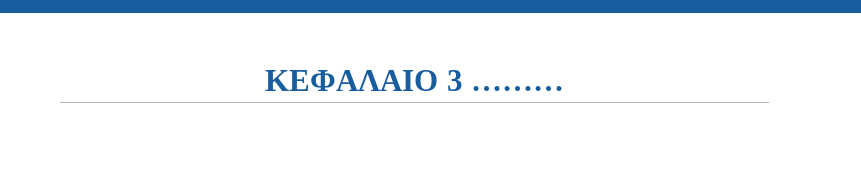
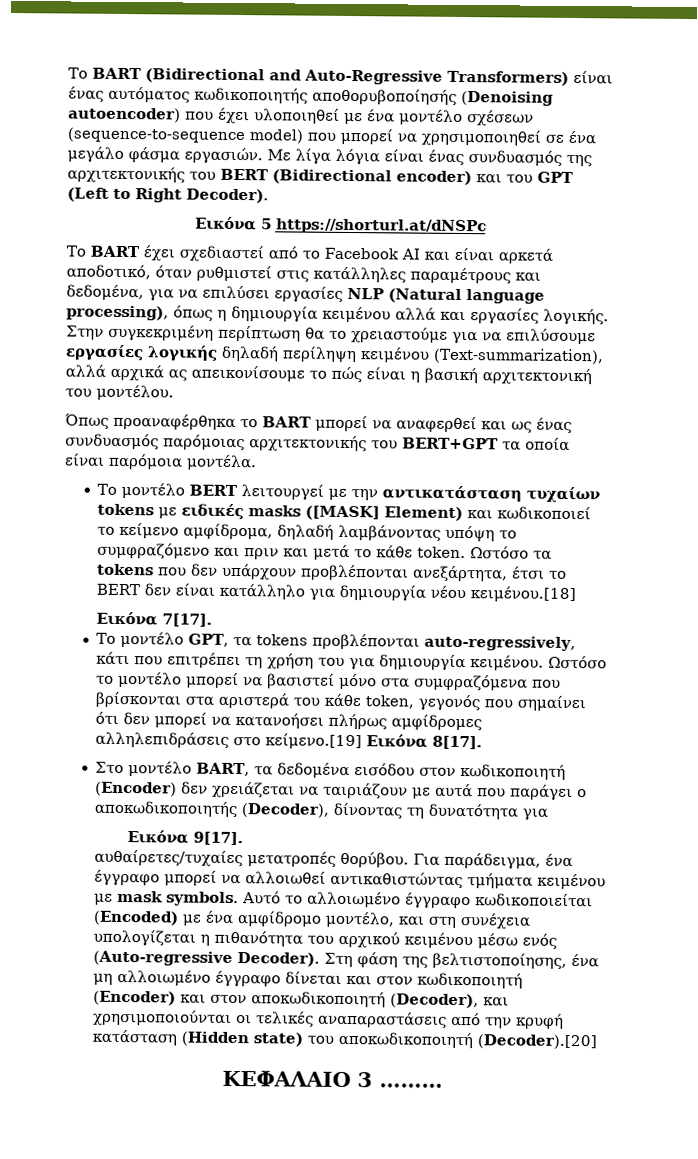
(265, 80) none -> [68,67,613,86] [68,86,554,106] [68,107,534,127] [67,127,597,147] [67,146,592,168] [67,166,574,186] [67,187,269,204] [194,216,487,235] [66,245,553,265] [66,264,541,285] [66,284,545,304] [66,305,609,326] [66,324,596,345] [65,344,604,365] [65,364,592,386] [65,384,174,401] [65,413,572,434] [65,433,570,453] [64,453,257,471] [97,482,601,504] [97,503,592,522] [97,522,518,543] [97,542,553,561] [97,563,568,583] [96,583,577,603] [96,611,213,627] [96,631,577,652] [96,651,608,672] [96,671,562,692] [95,691,587,712] [95,711,483,732] [95,731,483,750] [95,761,567,780] [95,781,588,802] [94,800,549,821] [127,830,244,846] [94,849,574,870] [94,869,607,890] [94,890,594,910] [93,910,532,930] [93,929,558,950] [93,950,600,970] [93,969,524,989] [93,990,510,1009] [93,1009,565,1030] [92,1029,598,1050] Το BART (Bidirectional and Auto-Regressive Transformers) είναι ένας αυτόματος κωδικοποιητής αποθορυβοποίησής (Denoising autoencoder) που έχει υλοποιηθεί με ένα μοντέλο σχέσεων (sequence-to-sequence model) που μπορεί να χρησιμοποιηθεί σε ένα μεγάλο φάσμα εργασιών. Με λίγα λόγια είναι ένας συνδυασμός της αρχιτεκτονικής του BERT (Bidirectional encoder) και του GPT (Left to Right Decoder). // Εικόνα 5 https://shorturl.at/dNSPc // Το BART έχει σχεδιαστεί από το Facebook AI και είναι αρκετά αποδοτικό, όταν ρυθμιστεί στις κατάλληλες παραμέτρους και δεδομένα, για να επιλύσει εργασίες NLP (Natural language processing), όπως η δημιουργία κειμένου αλλά και εργασίες λογικής. Στην συγκεκριμένη περίπτωση θα το χρειαστούμε για να επιλύσουμε εργασίες λογικής δηλαδή περίληψη κειμένου (Text-summarization), αλλά αρχικά ας απεικονίσουμε το πώς είναι η βασική αρχιτεκτονική του μοντέλου. // Όπως προαναφέρθηκα το BART μπορεί να αναφερθεί και ως ένας συνδυασμός παρόμοιας αρχιτεκτονικής του BERT+GPT τα οποία είναι παρόμοια μοντέλα. // Το μοντέλο BERT λειτουργεί με την αντικατάσταση τυχαίων tokens με ειδικές masks ([MASK] Element) και κωδικοποιεί το κείμενο αμφίδρομα, δηλαδή λαμβάνοντας υπόψη το συμφραζόμενο και πριν και μετά το κάθε token. Ωστόσο τα tokens που δεν υπάρχουν προβλέπονται ανεξάρτητα, έτσι το BERT δεν είναι κατάλληλο για δημιουργία νέου κειμένου.[18] // Εικόνα 7[17]. // Το μοντέλο GPT, τα tokens προβλέπονται auto-regressively, κάτι που επιτρέπει τη χρήση του για δημιουργία κειμένου. Ωστόσο το μοντέλο μπορεί να βασιστεί μόνο στα συμφραζόμενα που βρίσκονται στα αριστερά του κάθε token, γεγονός που σημαίνει ότι δεν μπορεί να κατανοήσει πλήρως αμφίδρομες αλληλεπιδράσεις στο κείμενο.[19] Εικόνα 8[17]. // Στο μοντέλο BART, τα δεδομένα εισόδου στον κωδικοποιητή (Encoder) δεν χρειάζεται να ταιριάζουν με αυτά που παράγει ο αποκωδικοποιητής (Decoder), δίνοντας τη δυνατότητα για // Εικόνα 9[17]. // αυθαίρετες/τυχαίες μετατροπές θορύβου. Για παράδειγμα, ένα έγγραφο μπορεί να αλλοιωθεί αντικαθιστώντας τμήματα κειμένου με mask symbols. Αυτό το αλλοιωμένο έγγραφο κωδικοποιείται (Encoded) με ένα αμφίδρομο μοντέλο, και στη συνέχεια υπολογίζεται η πιθανότητα του αρχικού κειμένου μέσω ενός (Auto-regressive Decoder). Στη φάση της βελτιστοποίησης, ένα μη αλλοιωμένο έγγραφο δίνεται και στον κωδικοποιητή (Encoder) και στον αποκωδικοποιητή (Decoder), και χρησιμοποιούνται οι τελικές αναπαραστάσεις από την κρυφή κατάσταση (Hidden state) του αποκωδικοποιητή (Decoder).[20] //

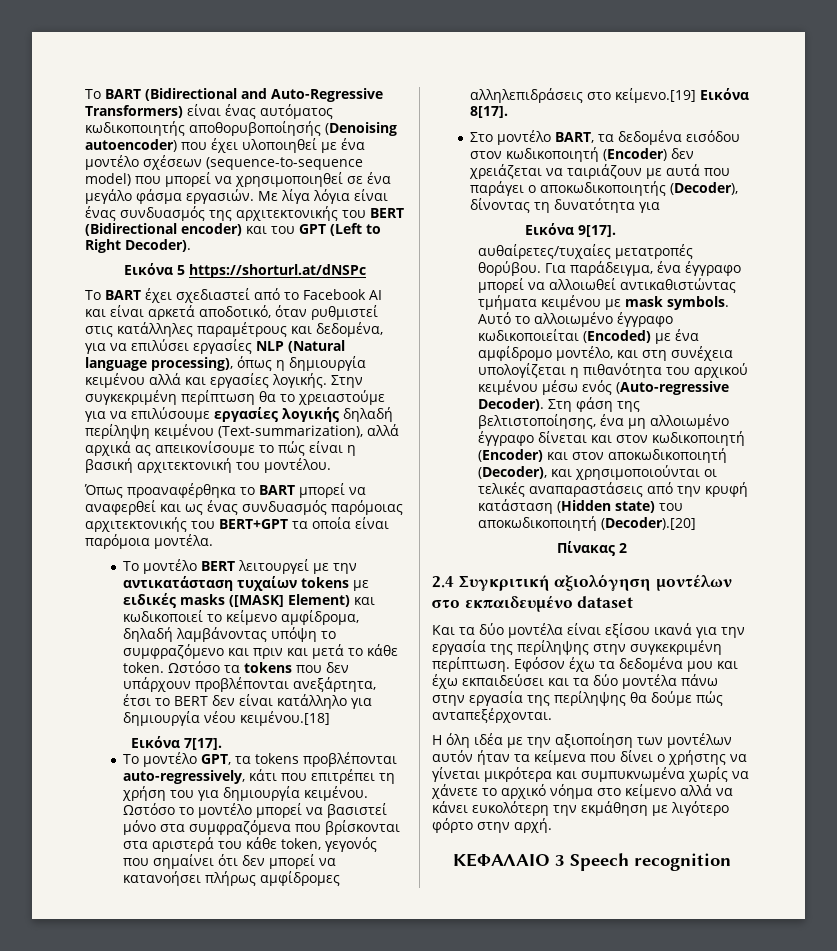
(598, 1042) none -> [557,541,627,556] [432,574,732,591] [432,595,634,612] [432,623,745,638] [432,640,722,655] [432,657,738,672] [432,674,718,689] [432,691,723,706] [432,708,552,723] [432,733,732,748] [432,750,747,765] [432,767,749,782] [431,784,733,799] [432,801,729,816] [432,818,552,833] // Πίνακας 2 // 2.4 Συγκριτική αξιολόγηση μοντέλων στο εκπαιδευμένο dataset // Και τα δύο μοντέλα είναι εξίσου ικανά για την εργασία της περίληψης στην συγκεκριμένη περίπτωση. Εφόσον έχω τα δεδομένα μου και έχω εκπαιδεύσει και τα δύο μοντέλα πάνω στην εργασία της περίληψης θα δούμε πώς ανταπεξέρχονται. // Η όλη ιδέα με την αξιοποίηση των μοντέλων αυτόν ήταν τα κείμενα που δίνει ο χρήστης να γίνεται μικρότερα και συμπυκνωμένα χωρίς να χάνετε το αρχικό νόημα στο κείμενο αλλά να κάνει ευκολότερη την εκμάθηση με λιγότερο φόρτο στην αρχή.
[379,1083,443,1088] ……… -> [570,853,731,871] Speech recognition

